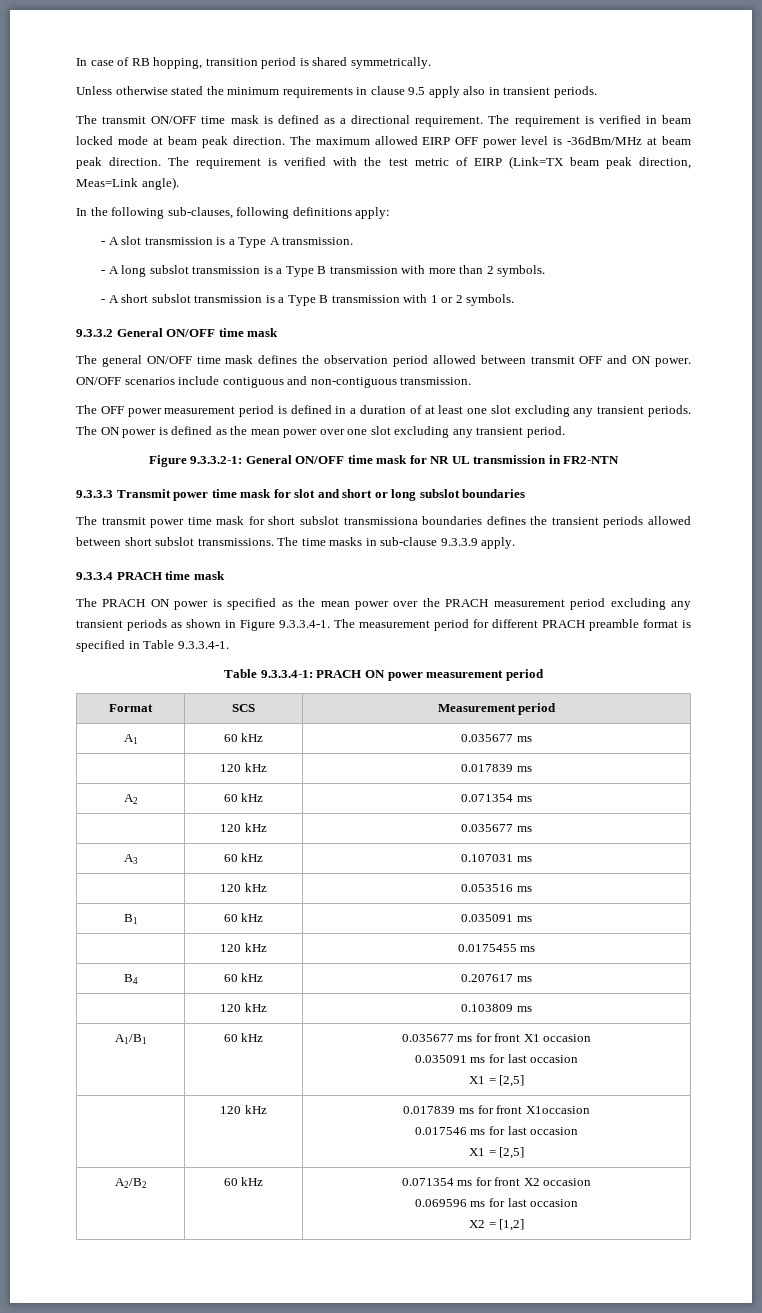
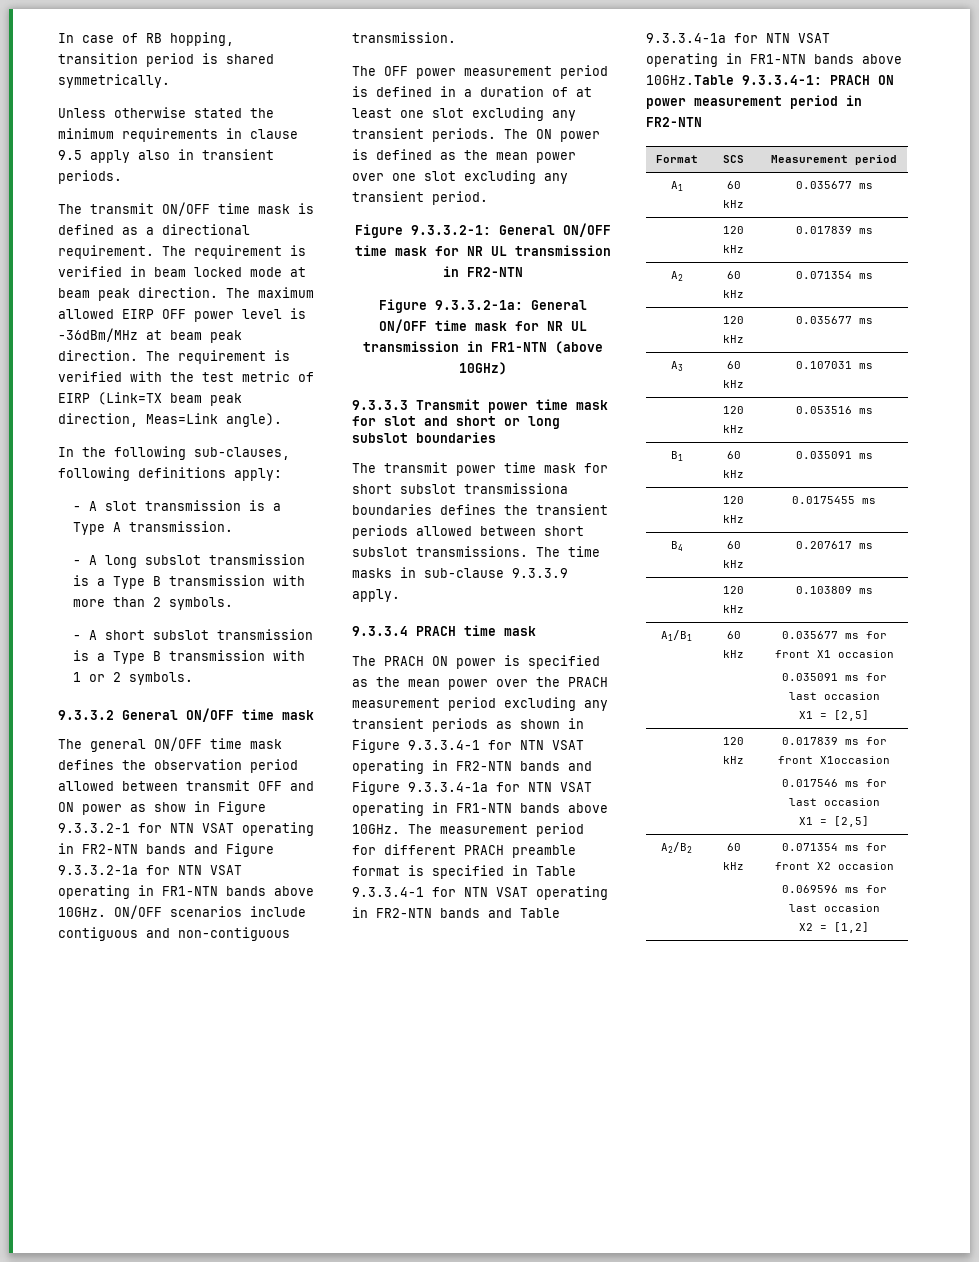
[655,358,692,367] power. -> [82,801,266,815] [58,822,314,836] [58,843,274,857] [58,865,242,875] [58,885,314,899] [58,907,106,917] power as show in Figure 9.3.3.2-1 for NTN VSAT operating in FR2-NTN bands and Figure 9.3.3.2-1a for NTN VSAT operating in FR1-NTN bands above 10GHz.
(620, 460) none -> [379,299,587,313] [379,319,587,333] [363,341,603,354] [459,362,507,375] // Figure 9.3.3.2-1a: General ON/OFF time mask for NR UL transmission in FR1-NTN (above 10GHz)
[279,620,330,628] 9.3.3.4-1. -> [408,740,584,750] [352,760,592,774] [352,781,592,795] [352,802,608,816] [352,824,400,834] 9.3.3.4-1 for NTN VSAT operating in FR2-NTN bands and Figure 9.3.3.4-1a for NTN VSAT operating in FR1-NTN bands above 10GHz.
[177,641,229,649] [224,669,258,678] 9.3.3.4-1. // Table -> [352,886,608,900] [352,907,560,918] [646,33,830,43] [646,53,902,67] [646,75,734,85] 9.3.3.4-1 for NTN VSAT operating in FR2-NTN bands and Table 9.3.3.4-1a for NTN VSAT operating in FR1-NTN bands above 10GHz.Table
(544, 675) none -> [846,95,862,106] [646,117,702,127] in FR2-NTN

